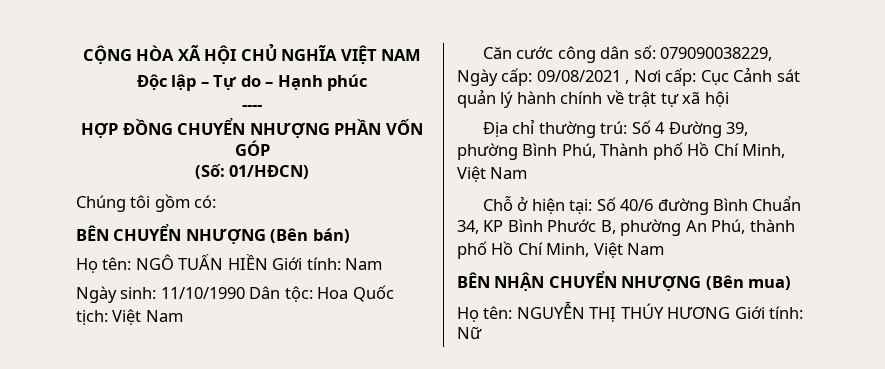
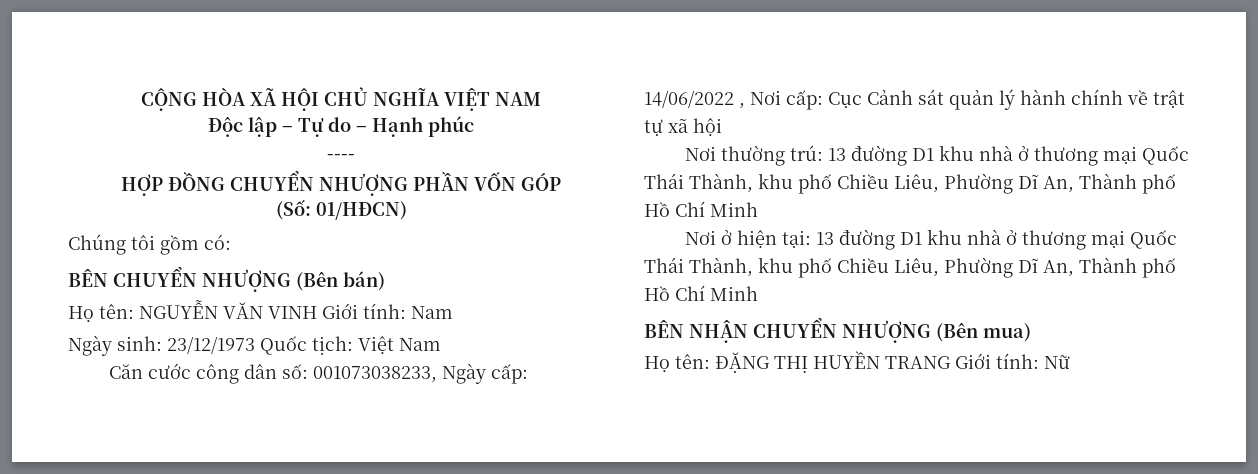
[135,254,268,270] NGÔ TUẤN HIỀN -> [139,300,317,319] NGUYỄN VĂN VINH
[160,286,349,302] 11/10/1990 Dân tộc: Hoa -> [167,336,255,354] 23/12/1973
[660,47,773,61] 079090038229, -> [312,366,437,383] 001073038233,
[536,70,621,82] 09/08/2021 -> [644,90,734,108] 14/06/2022
[482,119,748,138] [457,142,786,160] [457,166,528,182] [482,195,802,215] [457,219,795,236] [457,241,665,259] Địa chỉ thường trú: Số 4 Đường 39, phường Bình Phú, Thành phố Hồ Chí Minh, Việt Nam // Chỗ ở hiện tại: Số 40/6 đường Bình Chuẩn 34, KP Bình Phước B, phường An Phú, thành phố Hồ Chí Minh, Việt Nam -> [684,145,1189,166] [644,173,1176,194] [644,201,758,217] [684,229,1177,250] [644,257,1176,278] [644,285,758,301] Nơi thường trú: 13 đường D1 khu nhà ở thương mại Quốc Thái Thành, khu phố Chiều Liêu, Phường Dĩ An, Thành phố Hồ Chí Minh // Nơi ở hiện tại: 13 đường D1 khu nhà ở thương mại Quốc Thái Thành, khu phố Chiều Liêu, Phường Dĩ An, Thành phố Hồ Chí Minh
[516,301,731,322] NGUYỄN THỊ THÚY HƯƠNG -> [715,351,951,373] ĐẶNG THỊ HUYỀN TRANG

